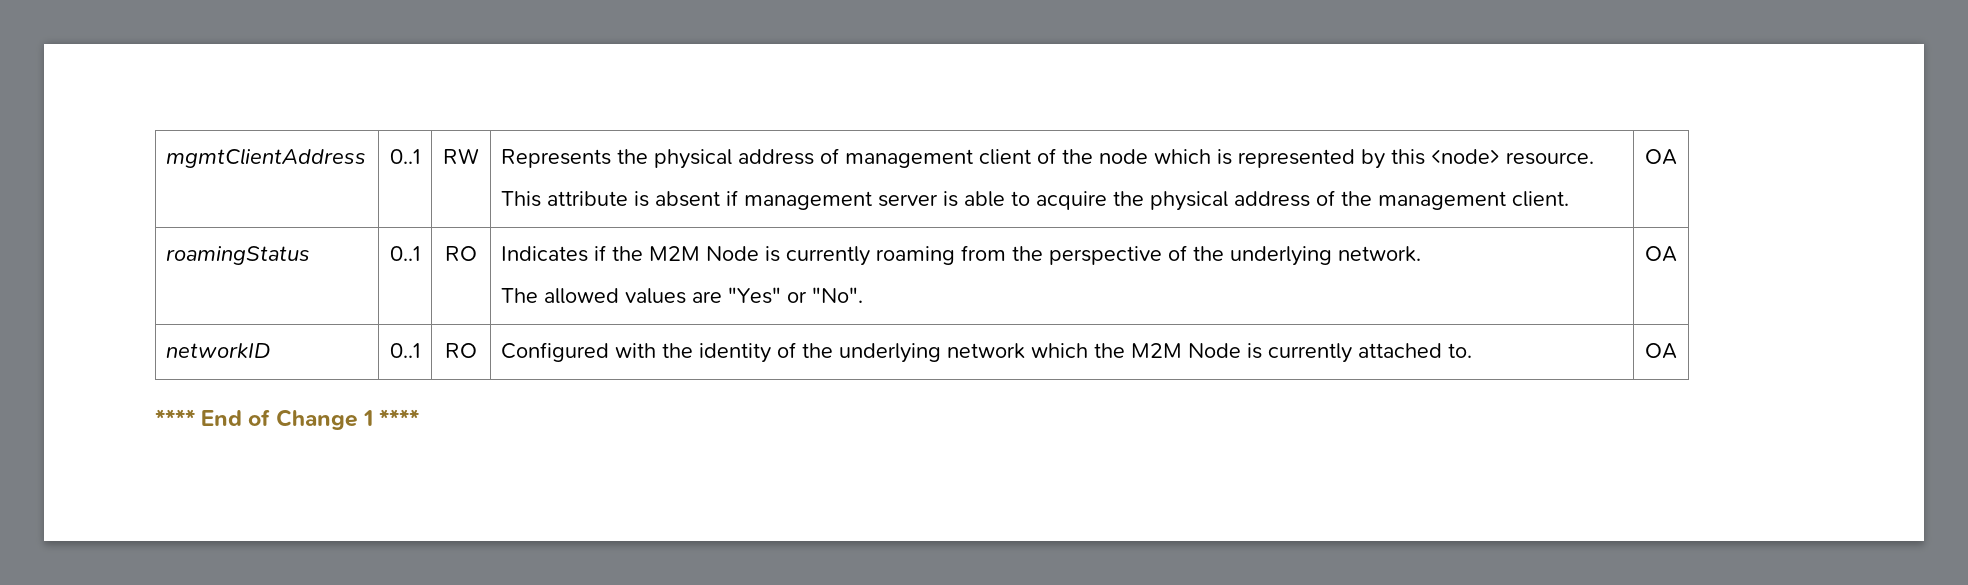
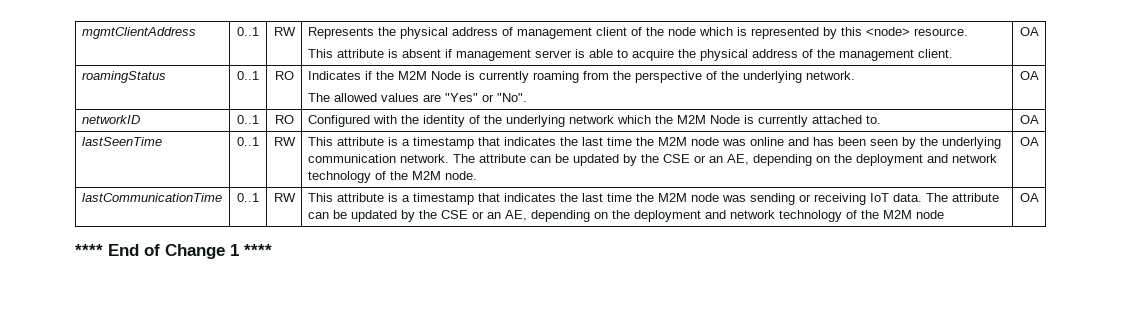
(1677, 351) none -> [81,137,162,146] [237,137,259,146] [273,137,296,146] [307,137,1001,149] [307,154,997,166] [307,171,477,183] [1019,137,1039,146] [81,193,222,202] [237,193,259,202] [273,193,296,202] [307,193,999,205] [307,210,944,222] [1019,193,1039,202] // lastSeenTime | 0..1 | RW | This attribute is a timestamp that indicates the last time the M2M node was online and has been seen by the underlying communication network. The attribute can be updated by the CSE or an AE, depending on the deployment and network technology of the M2M node. | OA // lastCommunicationTime | 0..1 | RW | This attribute is a timestamp that indicates the last time the M2M node was sending or receiving IoT data. The attribute can be updated by the CSE or an AE, depending on the deployment and network technology of the M2M node | OA

